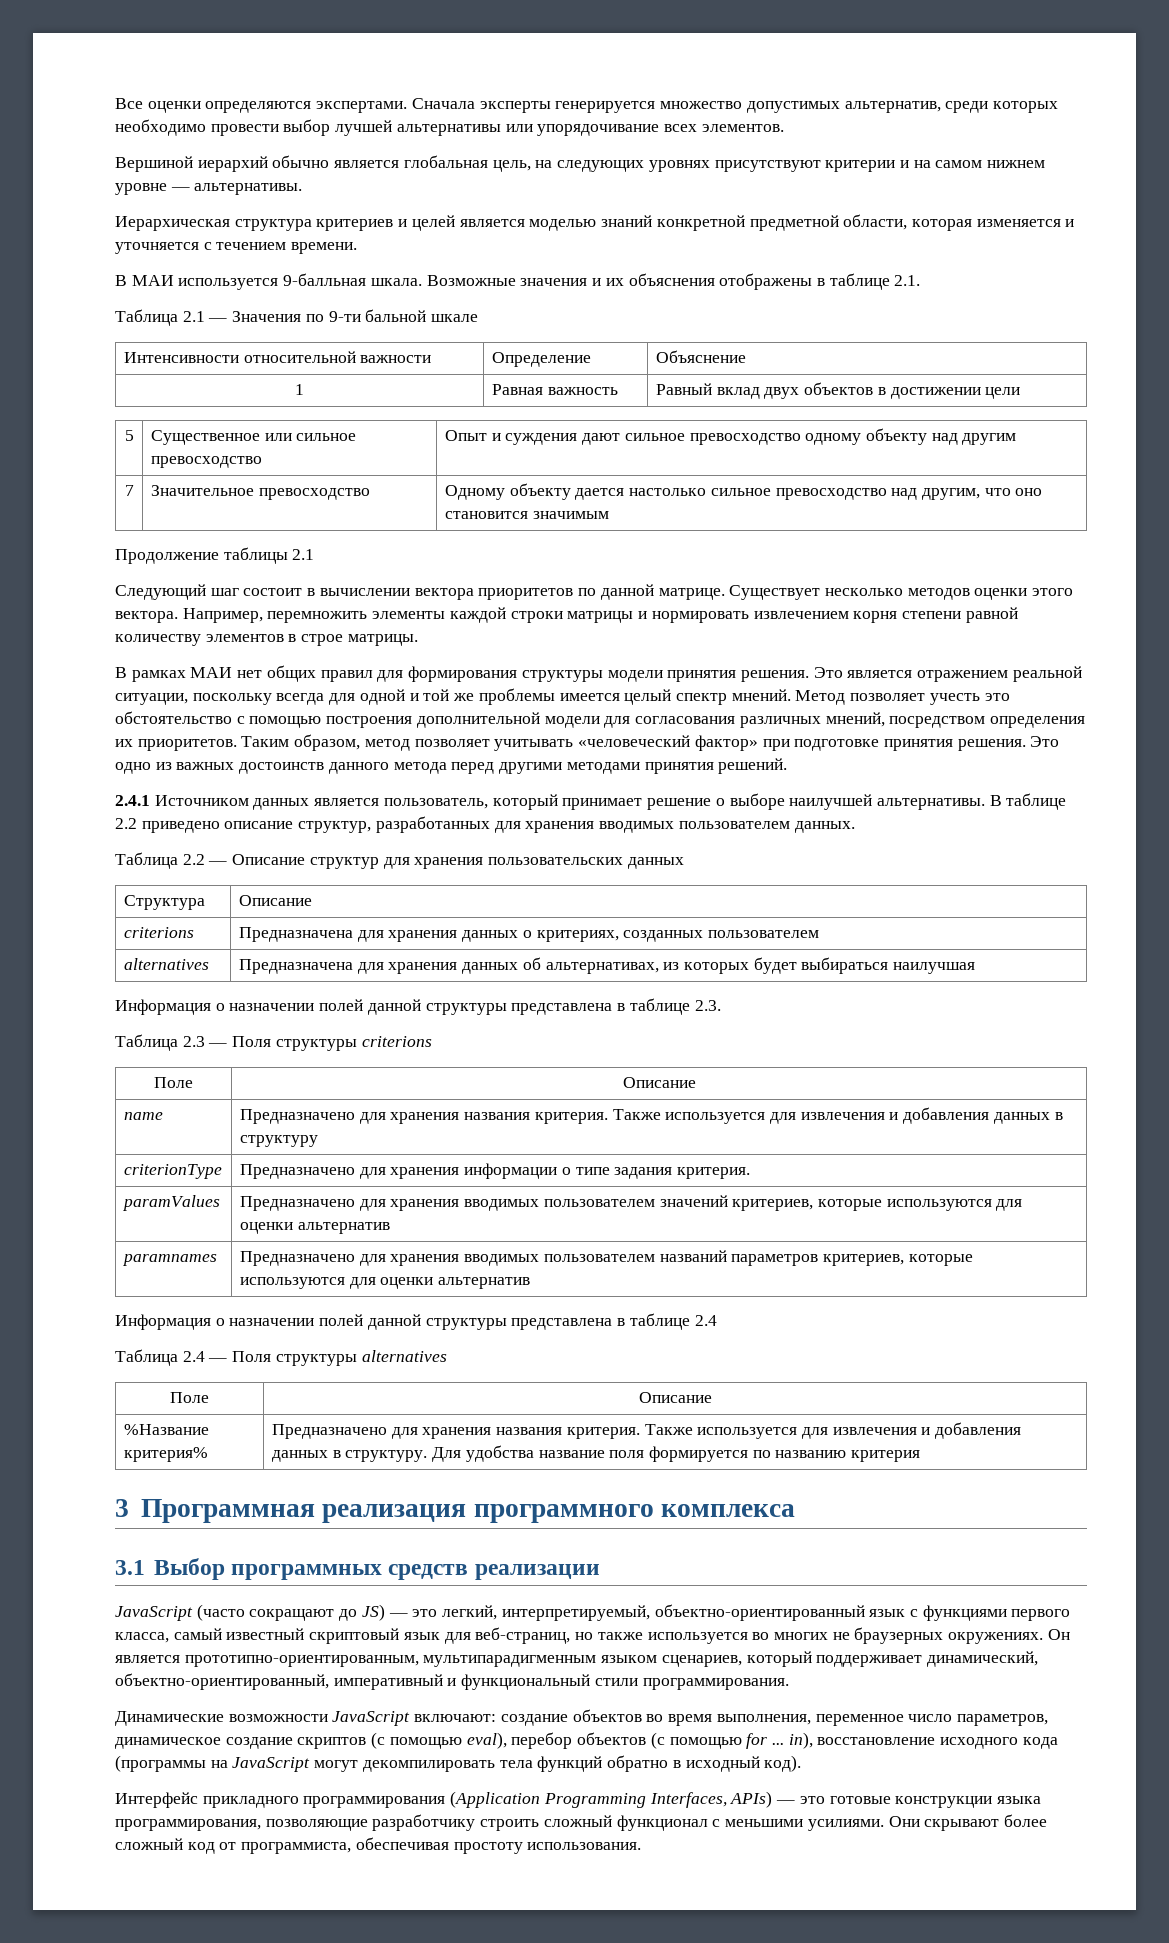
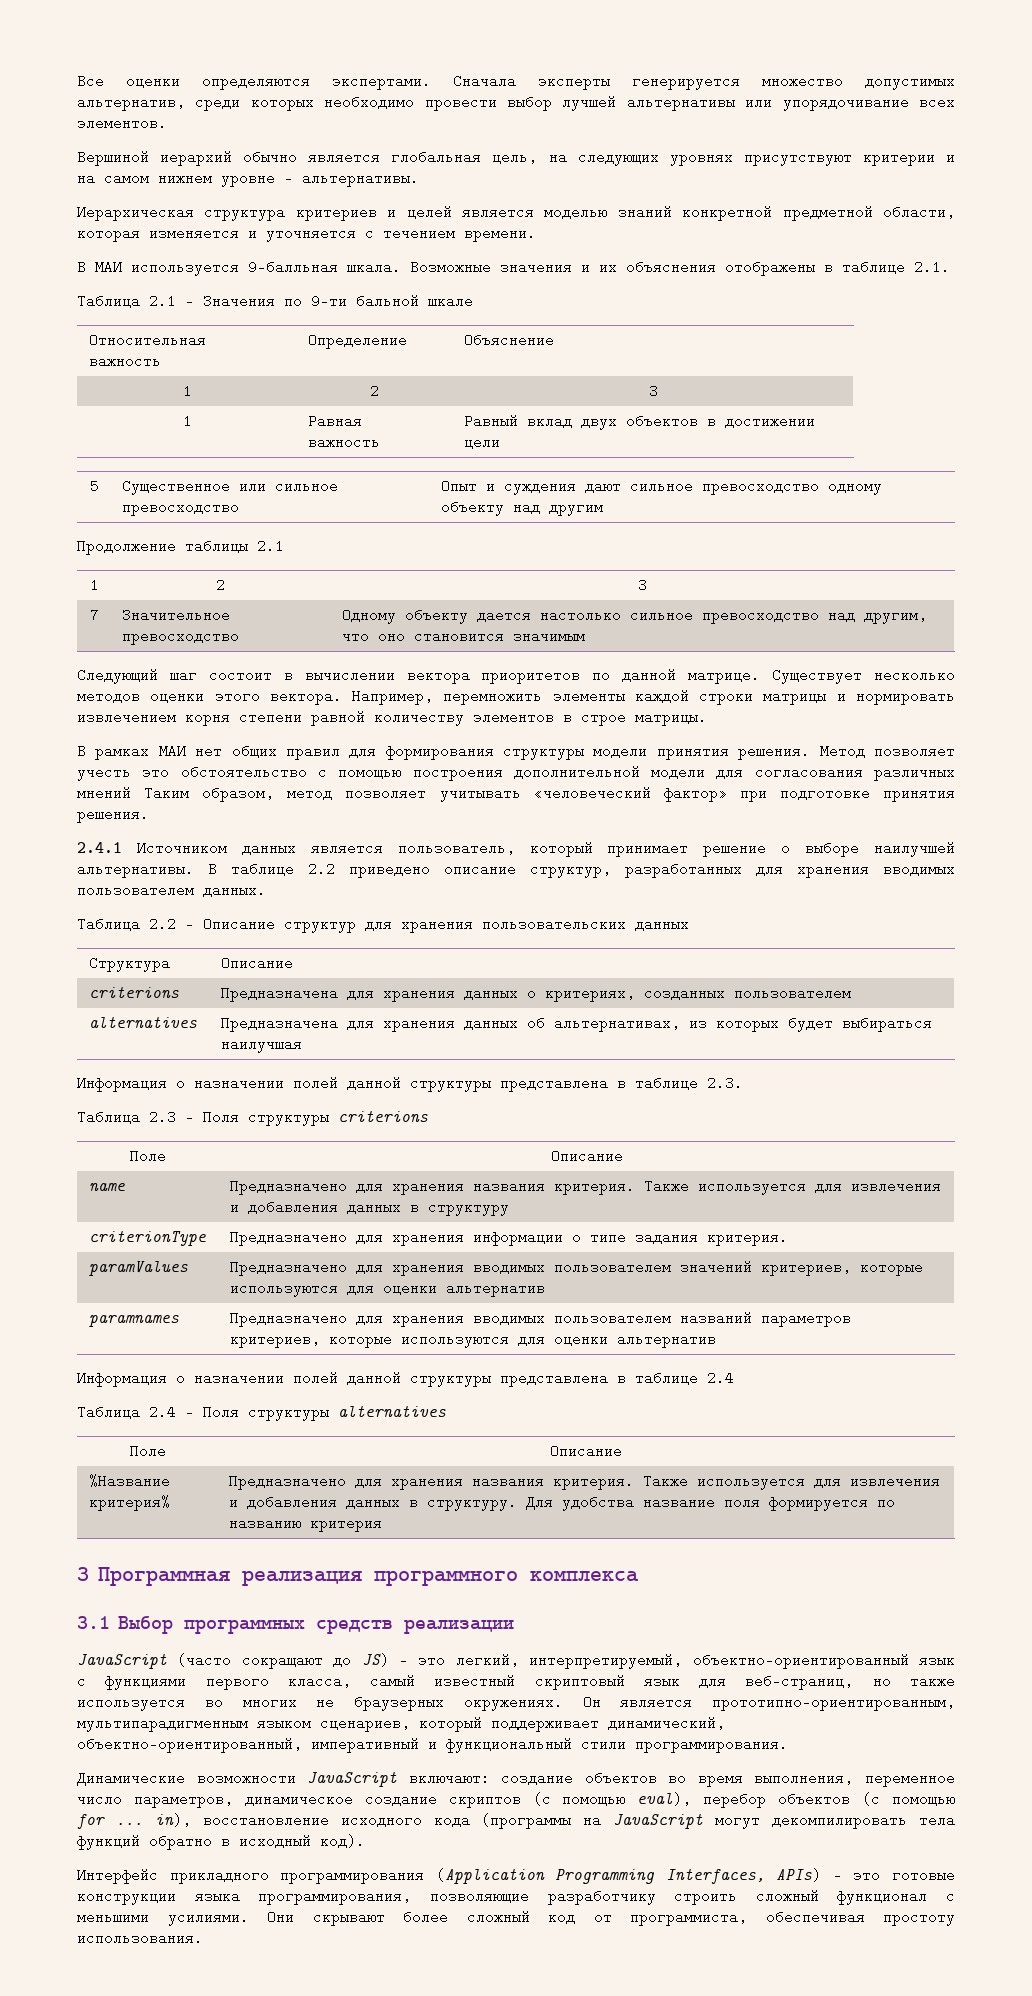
[170,187,190,191] — -> [284,179,293,183] –
[208,318,228,322] — -> [185,302,194,306] –
[123,351,432,363] Интенсивности относительной важности -> [88,331,206,348] [88,352,161,369] Относительная важность
(746, 356) none -> [182,384,192,398] [370,384,379,398] [648,384,658,398] // 1 | 2 | 3
(1017, 439) none -> [77,537,284,555] [89,578,99,592] [216,578,225,592] [638,578,647,592] // Продолжение таблицы 2.1 // 1 | 2 | 3
[115,547,315,564] // Продолжение таблицы 2.1 -> (585, 635) none
[813,666,1082,682] [115,688,791,705] Это является отражением реальной ситуации, поскольку всегда для одной и той же проблемы имеется целый спектр мнений. -> (811, 751) none
[825,712,1085,728] [115,739,237,751] мнений, посредством определения их приоритетов. -> [77,784,131,801] мнений
[1030,736,1060,747] [115,758,788,774] Это одно из важных достоинств данного метода перед другими методами принятия решений. -> (149, 814) none
[208,861,228,865] — -> [185,925,194,929] –
[208,1043,228,1047] — -> [185,1118,194,1122] –
[208,1358,228,1362] — -> [185,1413,194,1417] –
[388,1613,408,1617] — -> [398,1661,408,1665] –
[776,1800,796,1804] — -> [832,1876,842,1880] –

